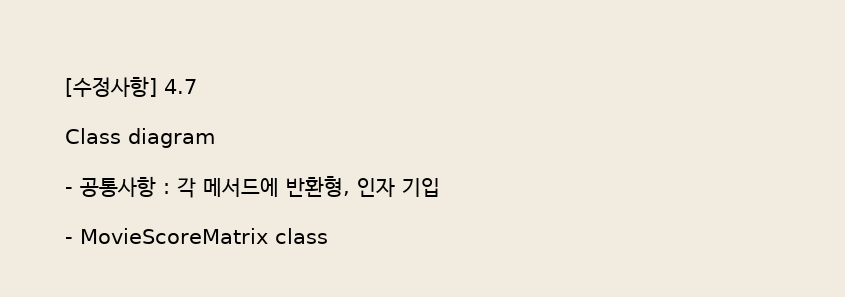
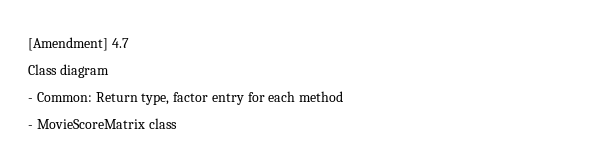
[65,76,157,97] [수정사항] -> [28,37,108,51] [Amendment]
[80,176,440,198] 공통사항 : 각 메서드에 반환형, 인자 기입 -> [36,91,344,105] Common: Return type, factor entry for each method

